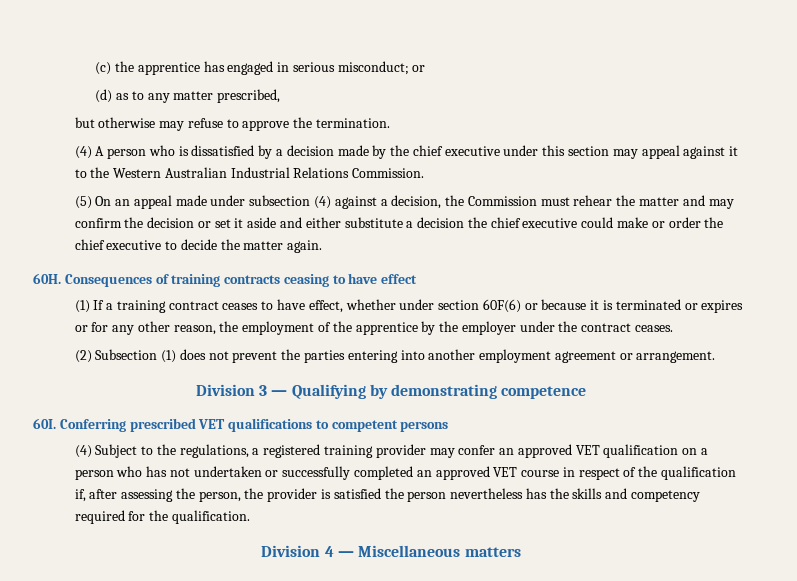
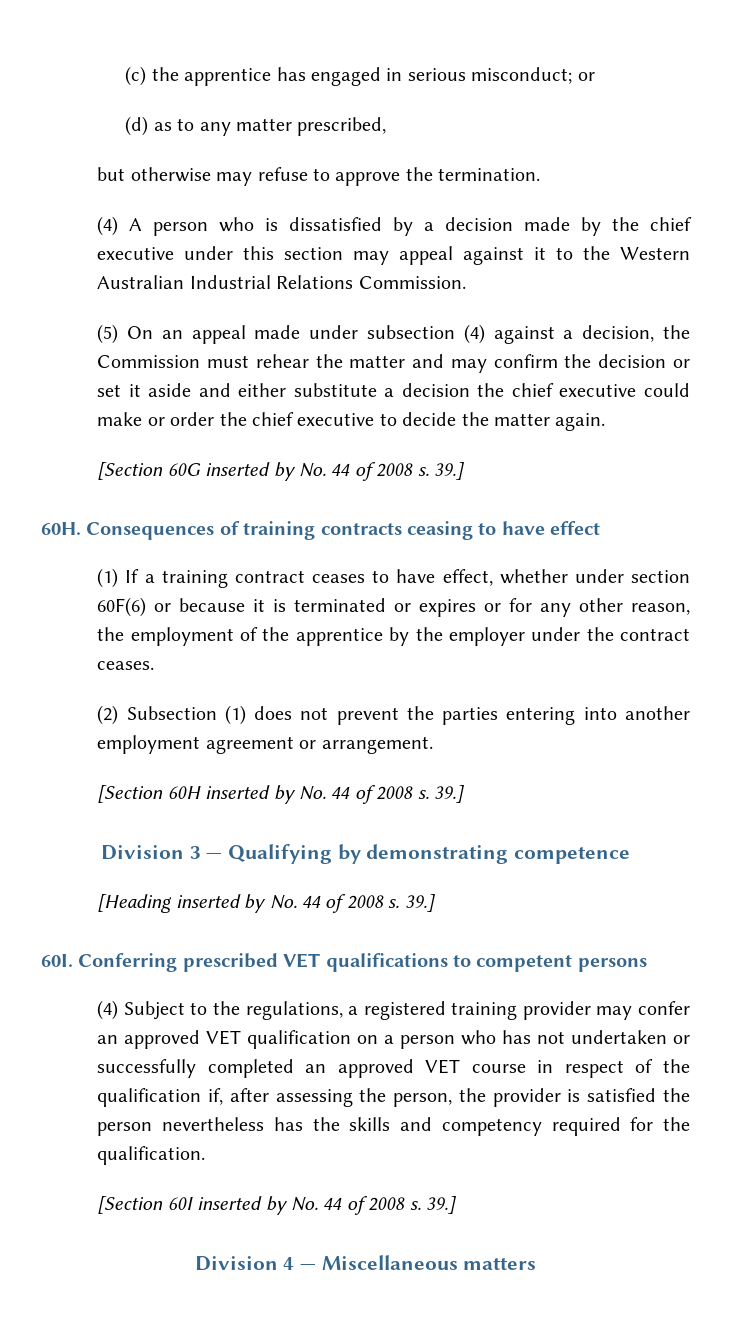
(323, 246) none -> [97,462,464,481] // [Section 60G inserted by No. 44 of 2008 s. 39.]
(716, 357) none -> [97,785,464,804] // [Section 60H inserted by No. 44 of 2008 s. 39.]
(587, 392) none -> [97,894,435,913] // [Heading inserted by No. 44 of 2008 s. 39.]
(250, 517) none -> [97,1196,456,1215] // [Section 60I inserted by No. 44 of 2008 s. 39.]

